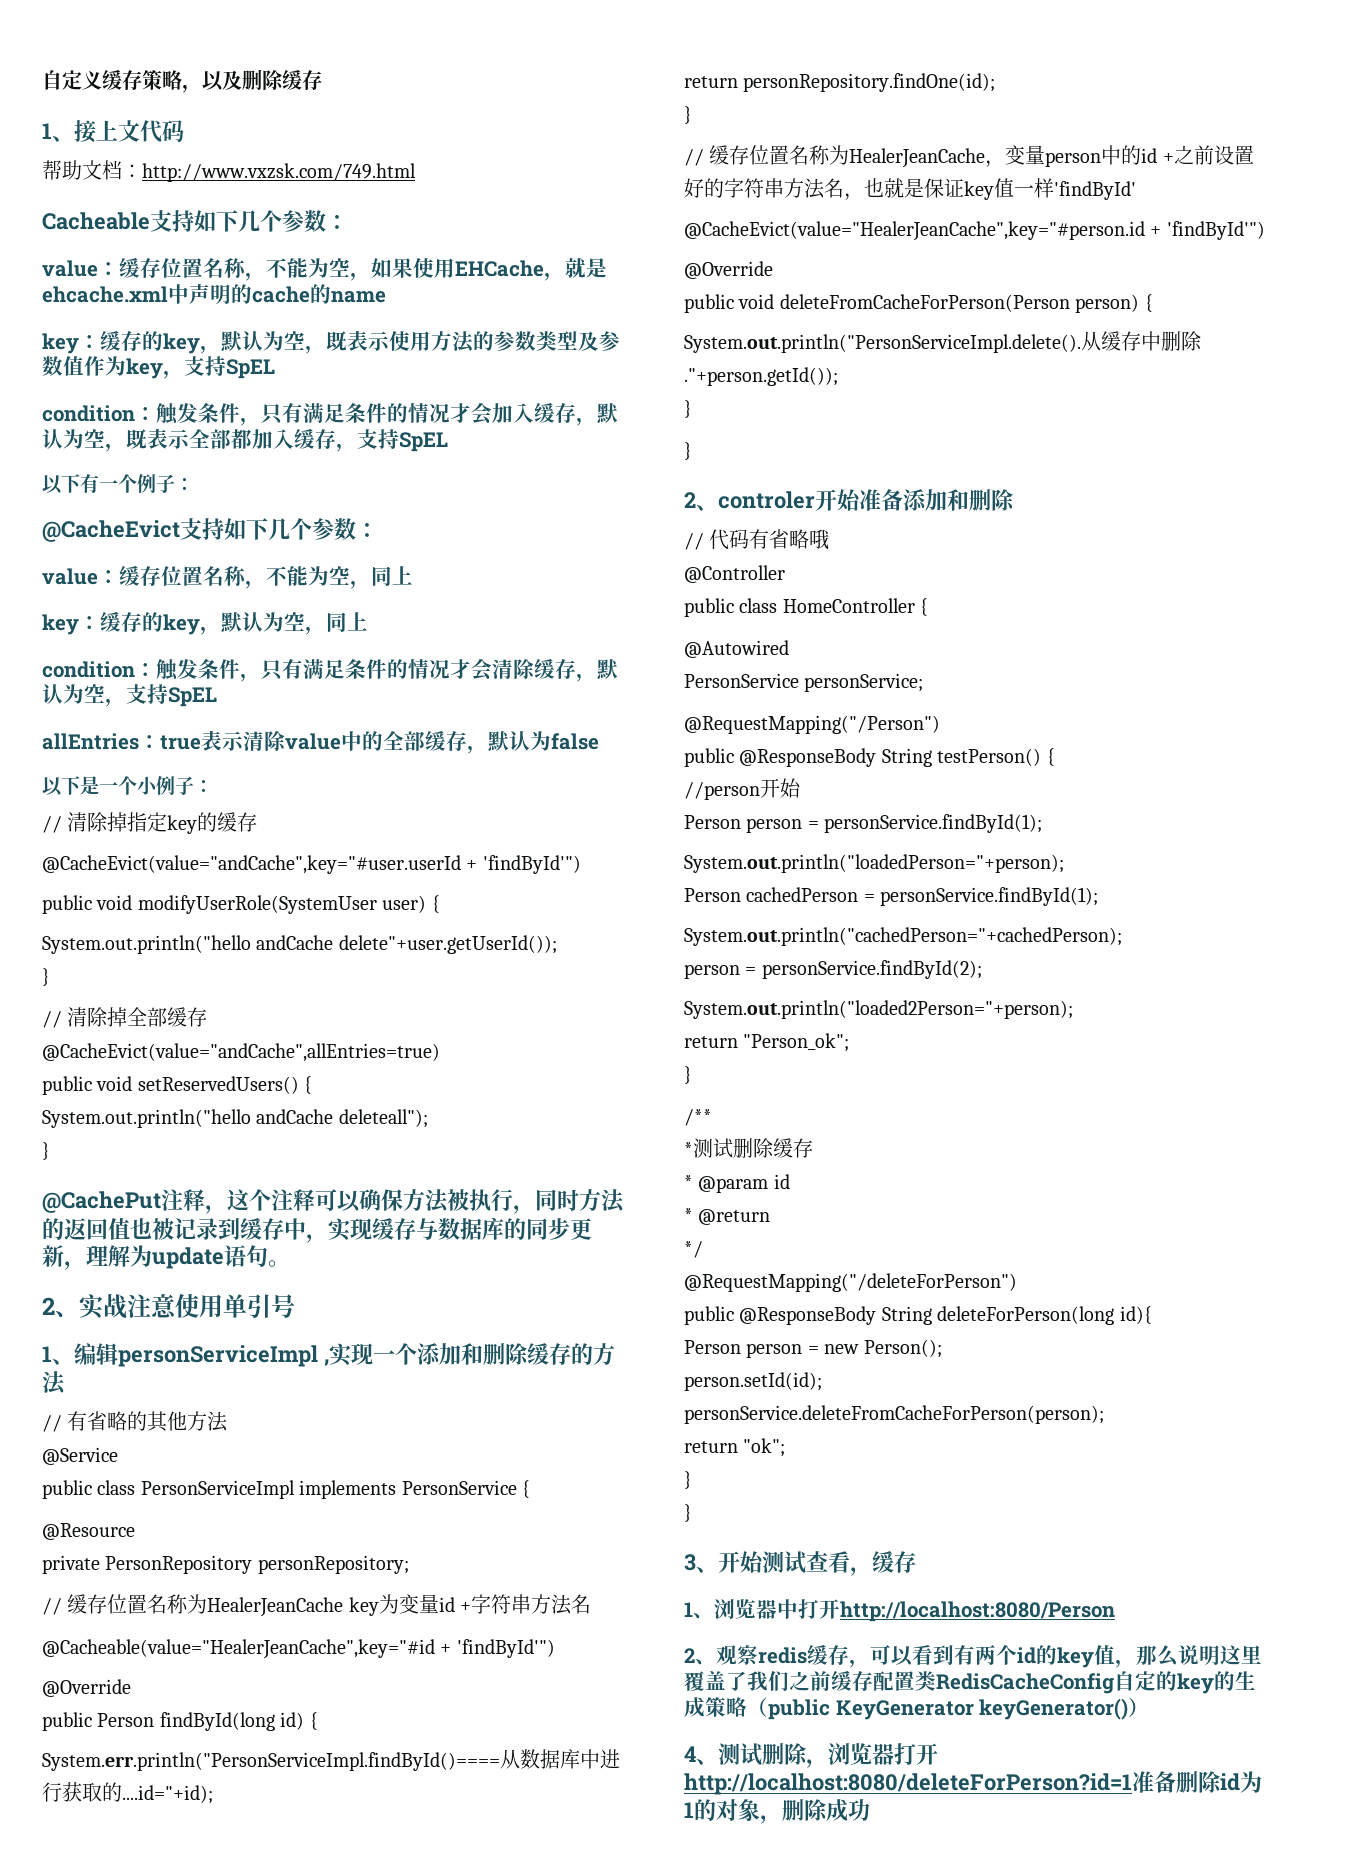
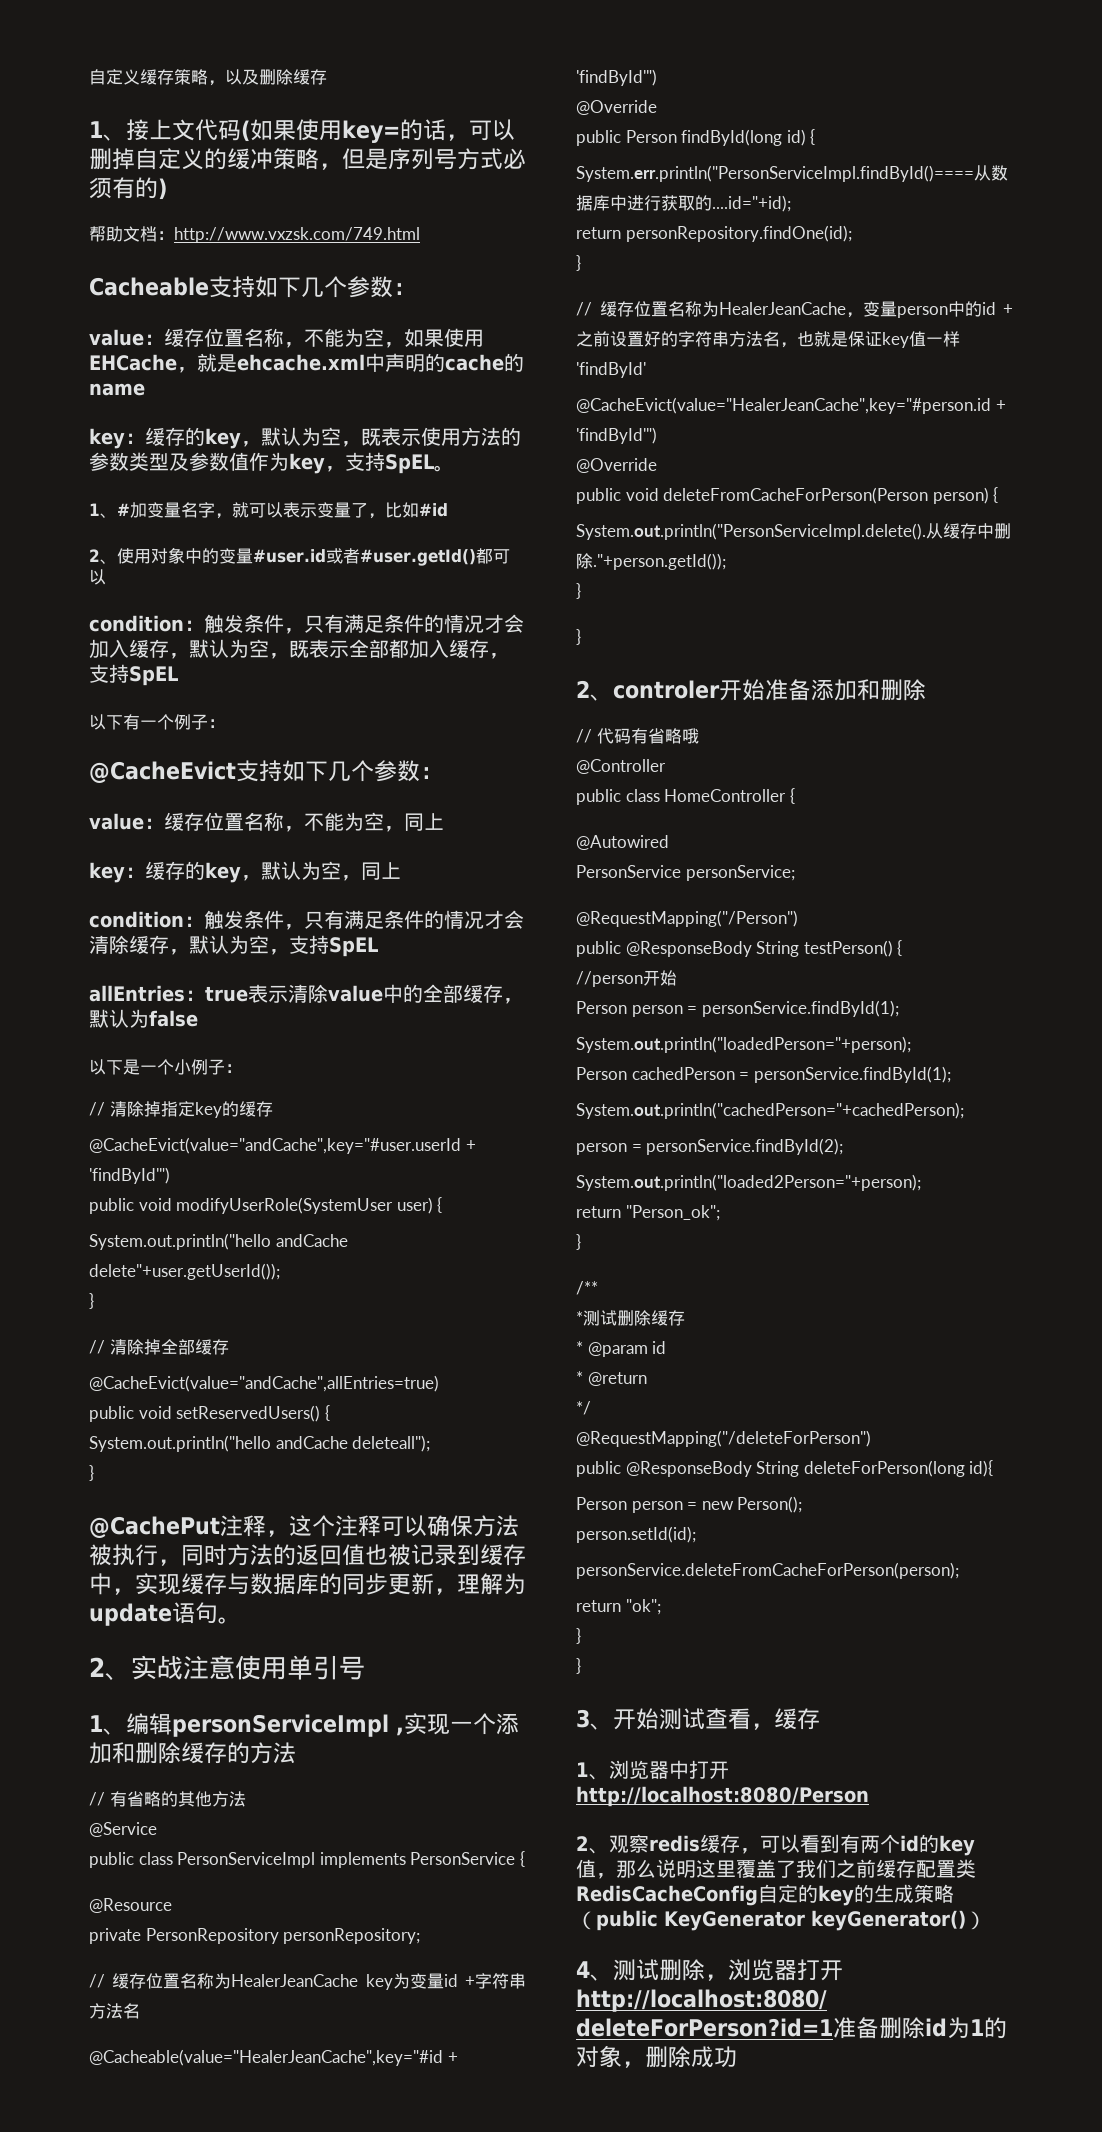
(184, 131) none -> [241,119,515,143] [89,148,526,170] [89,177,167,200] (如果使用key=的话，可以删掉自定义的缓冲策略，但是序列号方式必须有的)
(275, 369) none -> [434,465,454,472] [89,502,448,519] [89,547,510,566] [89,569,106,585] 。 // 1、#加变量名字，就可以表示变量了，比如#id // 2、使用对象中的变量#user.id或者#user.getId()都可以

